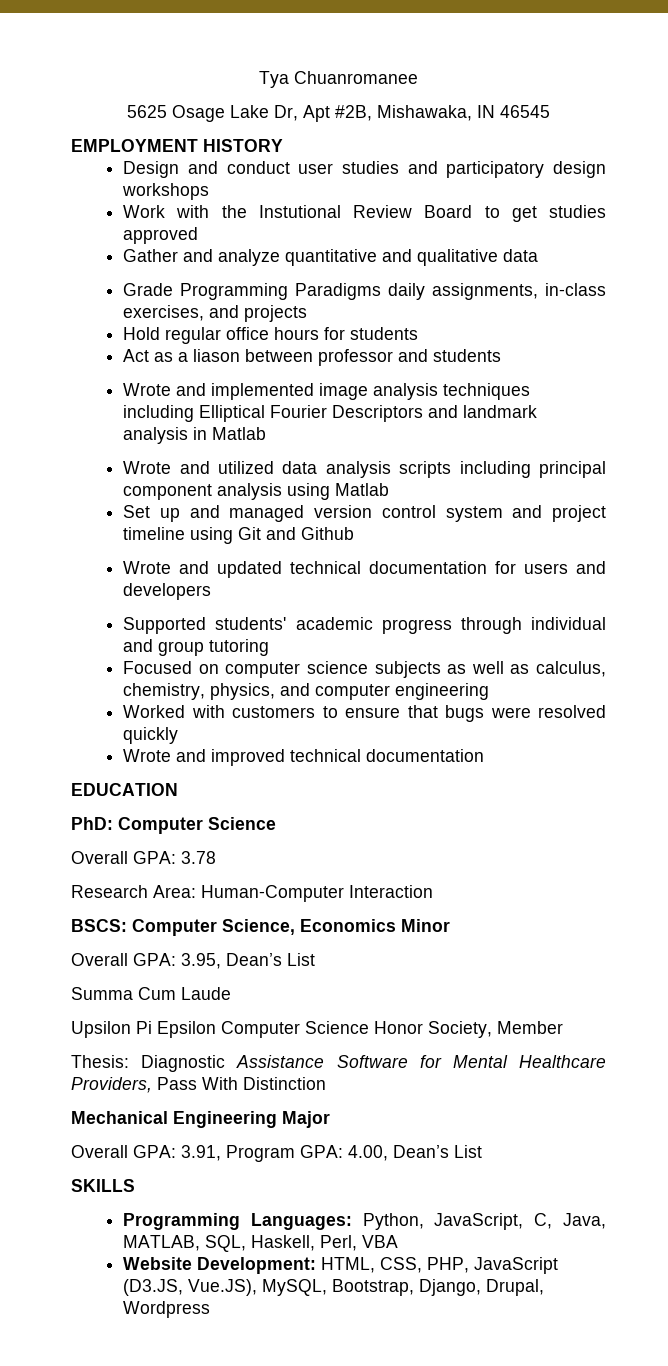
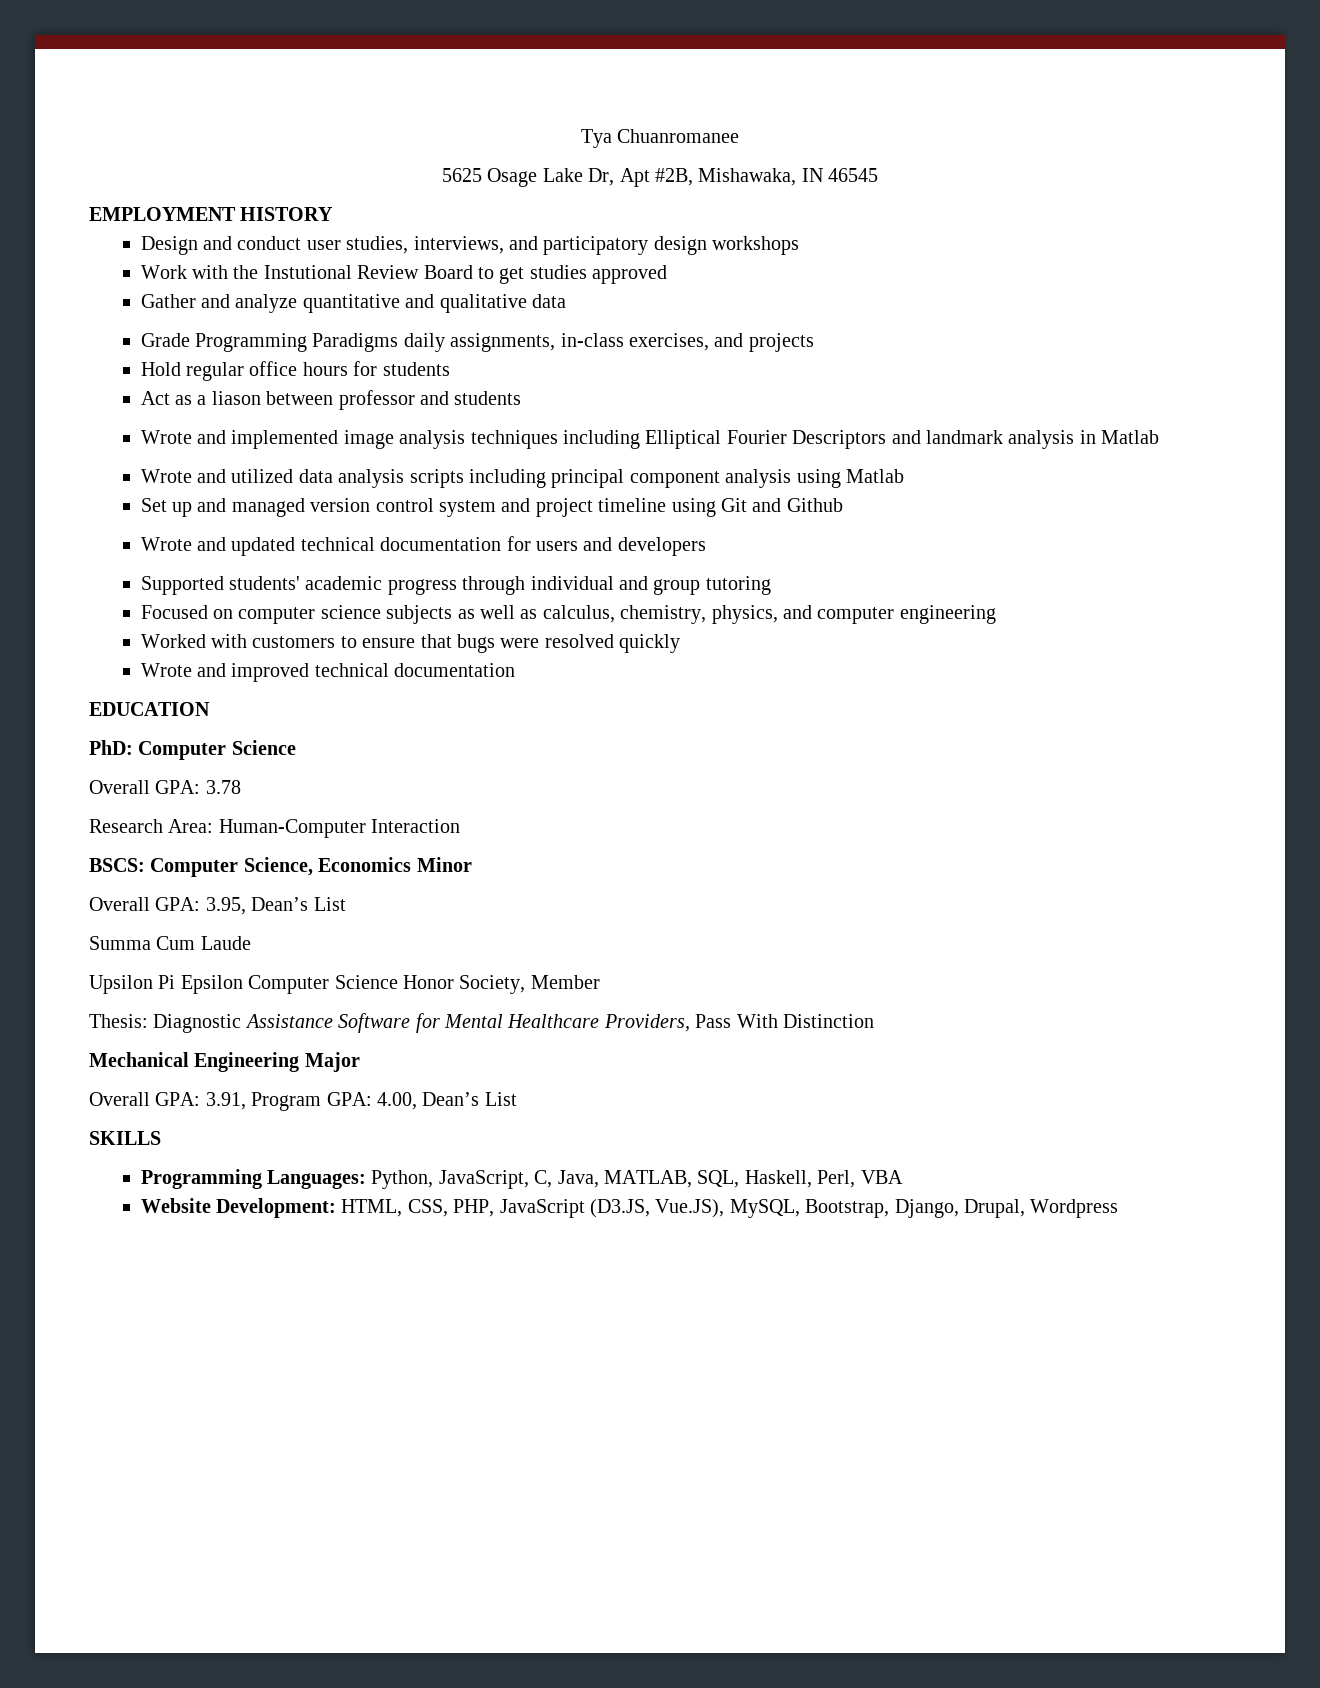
[341,161,399,174] studies -> [346,236,504,254] studies, interviews,

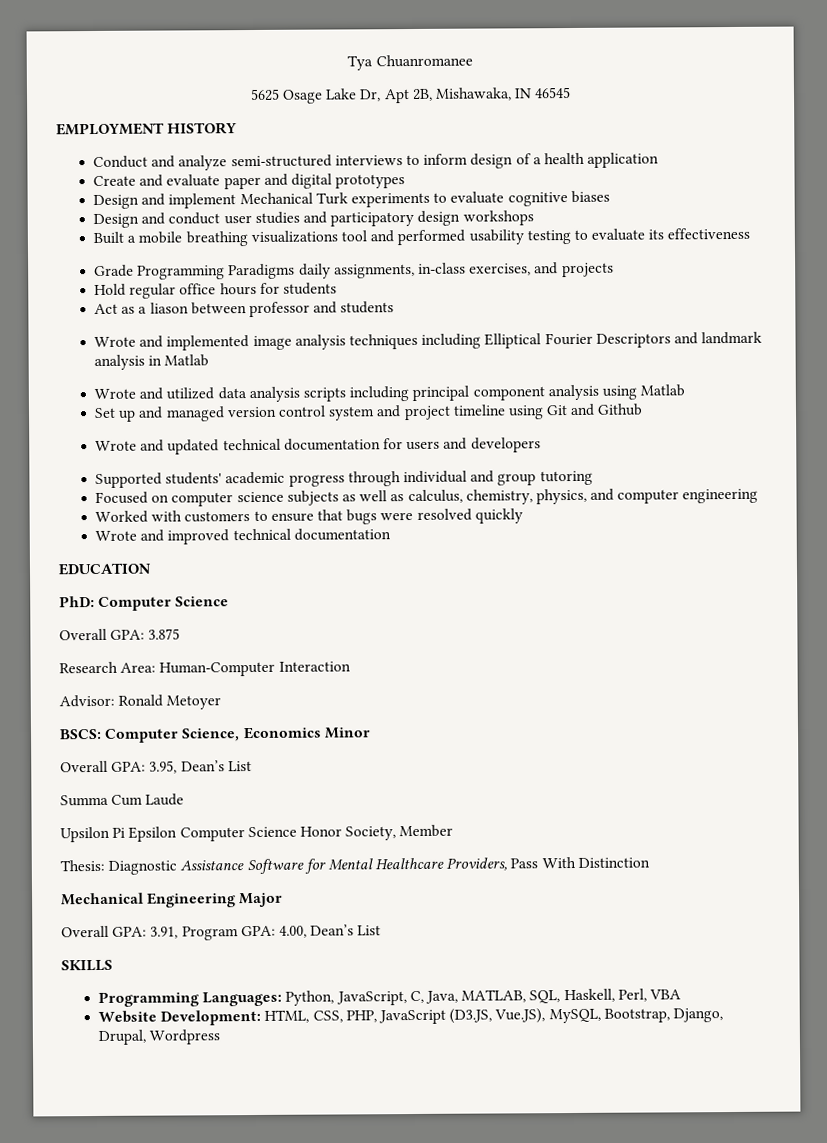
[654,168,693,186] #2B, -> [411,88,433,101] 2B,
(334, 214) none -> [93,152,660,171] [93,173,406,190] [93,190,610,210] // Conduct and analyze semi-structured interviews to inform design of a health application // Create and evaluate paper and digital prototypes // Design and implement Mechanical Turk experiments to evaluate cognitive biases
[346,236,504,254] studies, interviews, -> [254,211,300,224] studies
[140,265,668,284] [140,294,566,313] Work with the Instutional Review Board to get studies approved // Gather and analyze quantitative and qualitative data -> [93,227,751,247] Built a mobile breathing visualizations tool and performed usability testing to evaluate its effectiveness
[205,780,241,794] 3.78 -> [148,628,181,640] 3.875
(461, 826) none -> [59,694,222,710] // Advisor: Ronald Metoyer

